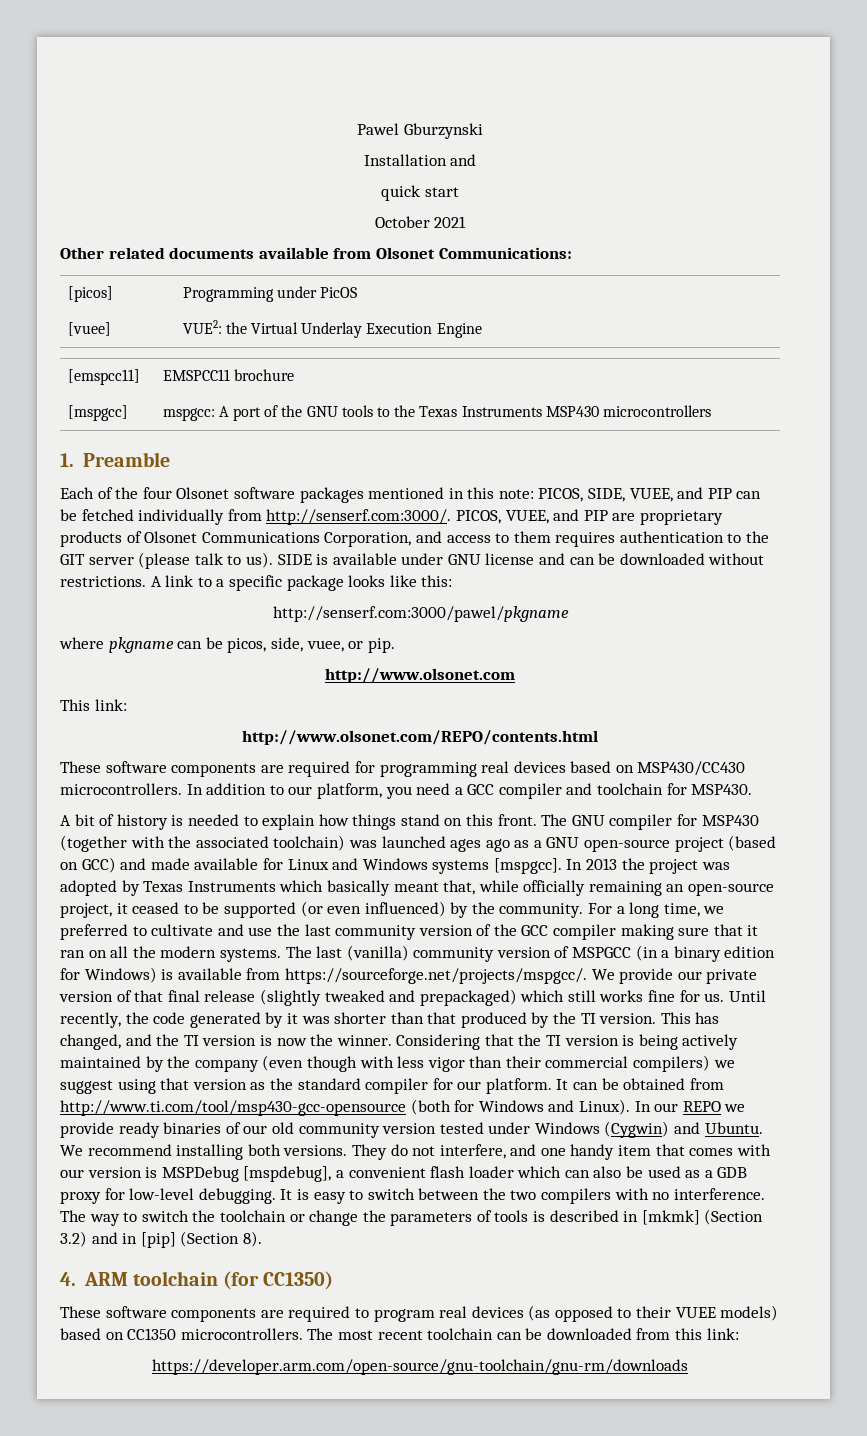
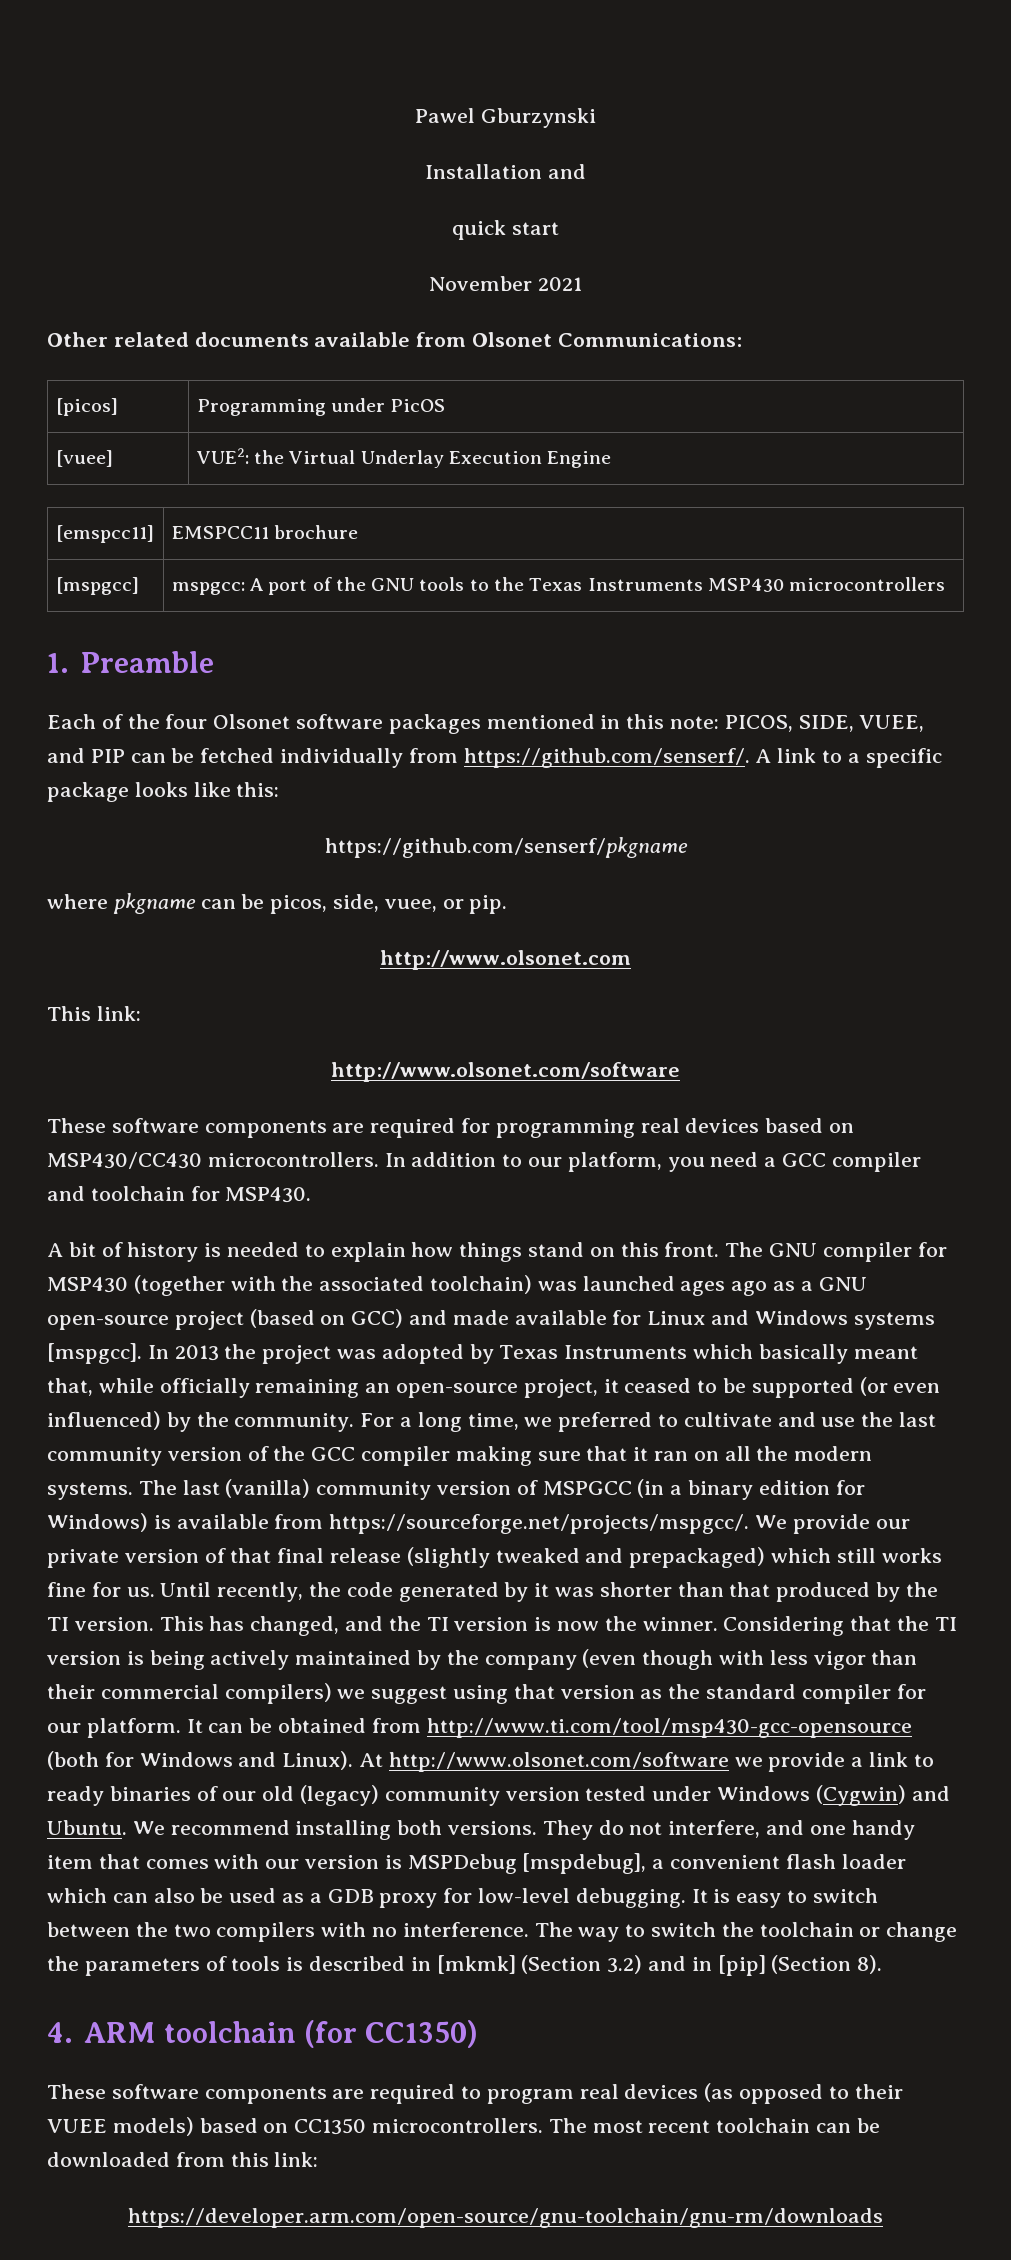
[374,216,430,228] October -> [429,276,533,291] November
[266,509,723,525] [60,531,770,547] [60,552,765,569] [60,576,146,587] http://senserf.com:3000/. PICOS, VUEE, and PIP are proprietary products of Olsonet Communications Corporation, and access to them requires authentication to the GIT server (please talk to us). SIDE is available under GNU license and can be downloaded without restrictions. -> [463,748,750,768] https://github.com/senserf/.
[272,606,569,622] http://senserf.com:3000/pawel/pkgname -> [324,837,688,858] https://github.com/senserf/pkgname
[242,730,598,745] http://www.olsonet.com/REPO/contents.html -> [330,1062,681,1082] http://www.olsonet.com/software
[634,1101,746,1112] [60,1122,114,1138] In our REPO we provide -> [359,1752,934,1772] At http://www.olsonet.com/software we provide a link to
(294, 1128) none -> [300,1785,380,1806] (legacy)

